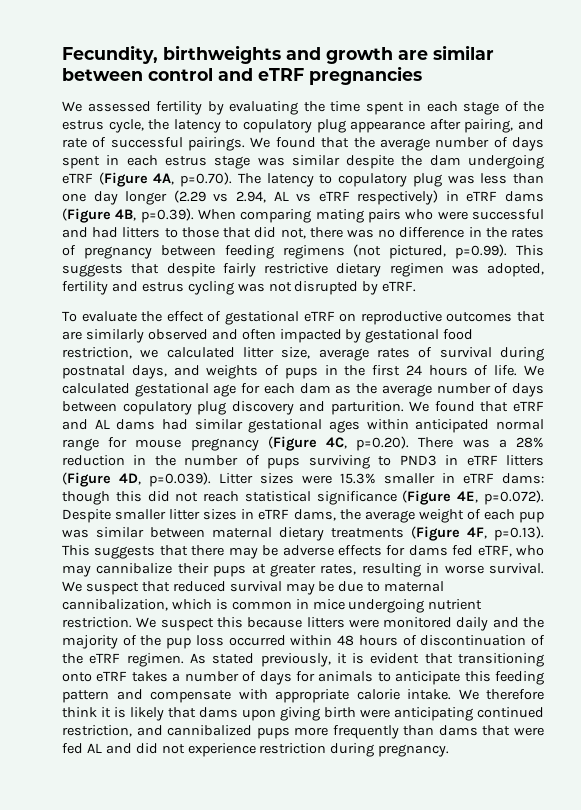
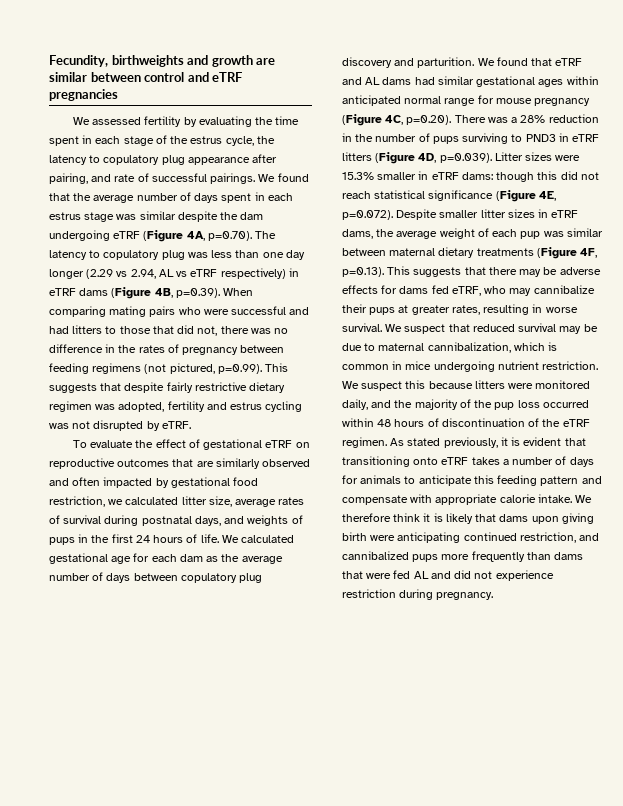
[456,617,489,631] daily -> [342,399,368,410] daily,

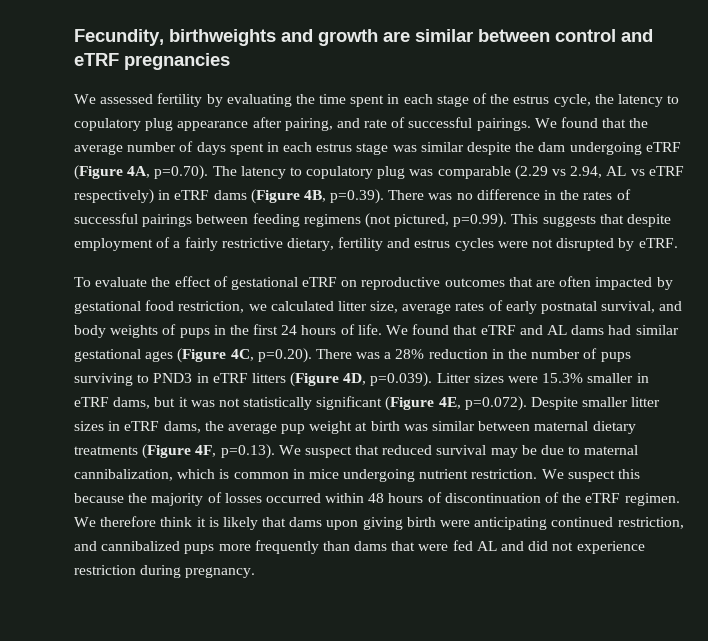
[211,250,305,260] [49,269,84,279] less than one day longer -> [437,166,511,179] comparable
[223,288,254,296] [49,306,310,317] [49,325,249,336] When comparing mating pairs who were successful and had litters to those that did not, there -> [388,190,425,200] There
[182,347,239,355] pregnancy -> [74,213,193,227] successful pairings
[166,382,286,393] [49,401,165,412] fairly restrictive dietary regimen was adopted, -> [74,237,334,251] employment of a fairly restrictive dietary,
[265,401,303,412] [49,423,69,429] cycling was -> [454,238,528,251] cycles were
[215,458,311,469] [49,478,69,486] similarly observed and -> (556, 283) none
[63,515,245,526] survival during postnatal days, and -> [505,301,683,314] [74,325,106,338] early postnatal survival, and body
[241,535,295,543] [49,553,283,564] [49,572,263,583] [342,57,495,68] calculated gestational age for each dam as the average number of days between copulatory plug discovery and parturition. We -> (409, 330) none
[566,76,599,85] [342,95,591,106] within anticipated normal range for mouse pregnancy -> (174, 356) none
[461,171,599,182] [342,190,494,201] dams: though this did not reach statistical significance -> [113,396,383,410] dams, but it was not statistically significant
[439,228,541,239] weight of each pup -> [281,421,400,434] pup weight at birth
[387,266,601,277] [342,285,595,296] [342,304,578,315] [342,323,382,332] This suggests that there may be adverse effects for dams fed eTRF, who may cannibalize their pups at greater rates, resulting in worse survival. -> (275, 451) none
[474,380,591,389] [342,399,540,410] litters were monitored daily, and the majority of the pup loss -> [128,492,262,506] the majority of losses
[390,437,586,448] [342,456,594,467] [342,475,602,486] [342,494,572,505] As stated previously, it is evident that transitioning onto eTRF takes a number of days for animals to anticipate this feeding pattern and compensate with appropriate calorie intake. -> (680, 499) none

